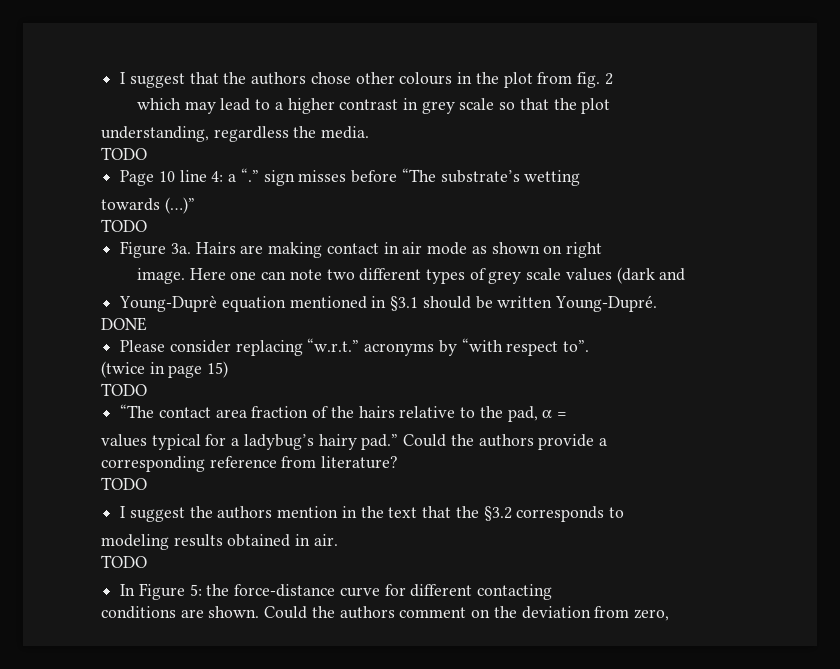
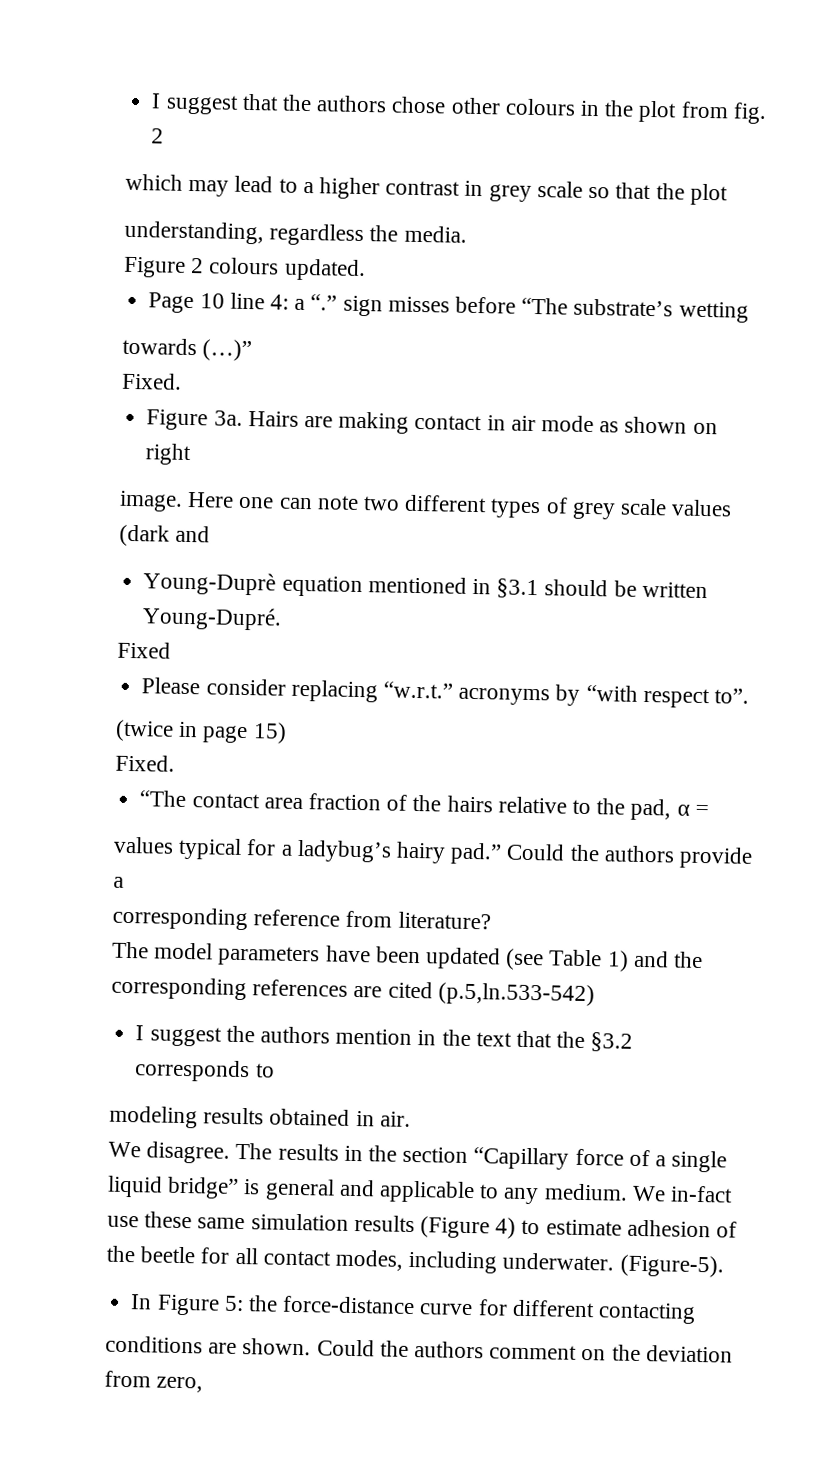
[101,147,147,160] TODO -> [123,256,366,282] Figure 2 colours updated.
[101,219,147,232] TODO -> [121,372,182,390] Fixed.
[101,317,147,331] DONE -> [117,641,171,659] Fixed
[101,383,147,396] TODO -> [115,754,175,772] Fixed.
[101,477,147,490] TODO -> [112,941,704,972] [111,976,595,1007] The model parameters have been updated (see Table 1) and the corresponding references are cited (p.5,ln.533-542)
[101,555,147,568] TODO -> [108,1141,728,1173] [107,1175,734,1205] [107,1211,738,1239] [106,1245,724,1278] We disagree. The results in the section “Capillary force of a single liquid bridge” is general and applicable to any medium. We in-fact use these same simulation results (Figure 4) to estimate adhesion of the beetle for all contact modes, including underwater. (Figure-5).

